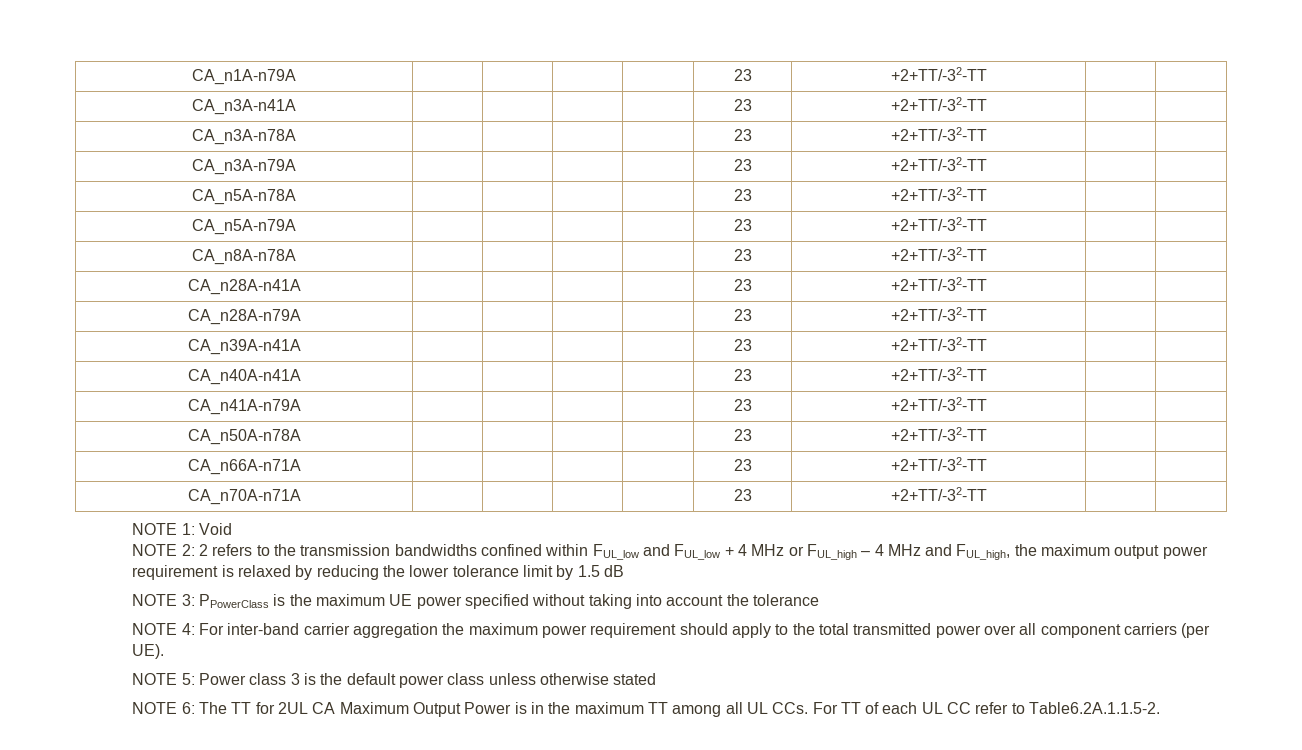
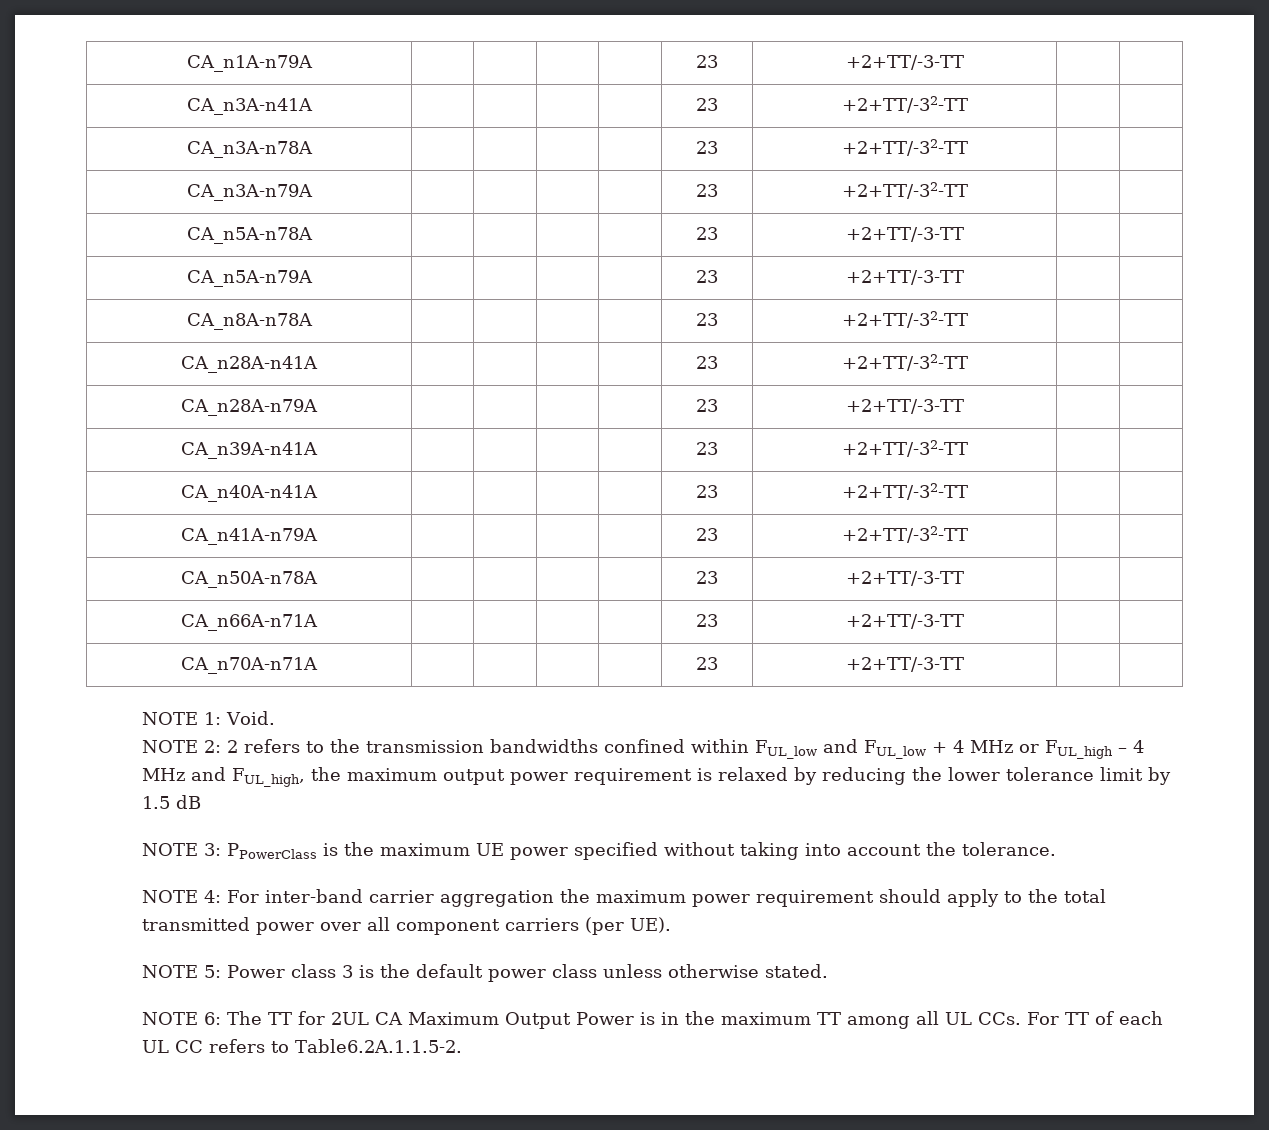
[890,67,987,81] +2+TT/-32-TT -> [845,55,964,70] +2+TT/-3-TT
[890,187,987,201] +2+TT/-32-TT -> [845,227,964,242] +2+TT/-3-TT
[890,217,987,231] +2+TT/-32-TT -> [845,270,964,285] +2+TT/-3-TT
[890,307,987,321] +2+TT/-32-TT -> [845,399,964,414] +2+TT/-3-TT
[890,427,987,441] +2+TT/-32-TT -> [845,571,964,586] +2+TT/-3-TT
[890,457,987,471] +2+TT/-32-TT -> [845,614,964,629] +2+TT/-3-TT
[890,487,987,501] +2+TT/-32-TT -> [845,657,964,672] +2+TT/-3-TT
[199,523,233,535] Void -> [225,711,275,725] Void.
[752,594,819,606] tolerance -> [961,842,1056,856] tolerance.
[613,673,657,685] stated -> [764,964,828,978] stated.
[975,702,1009,714] refer -> [208,1039,265,1053] refers

